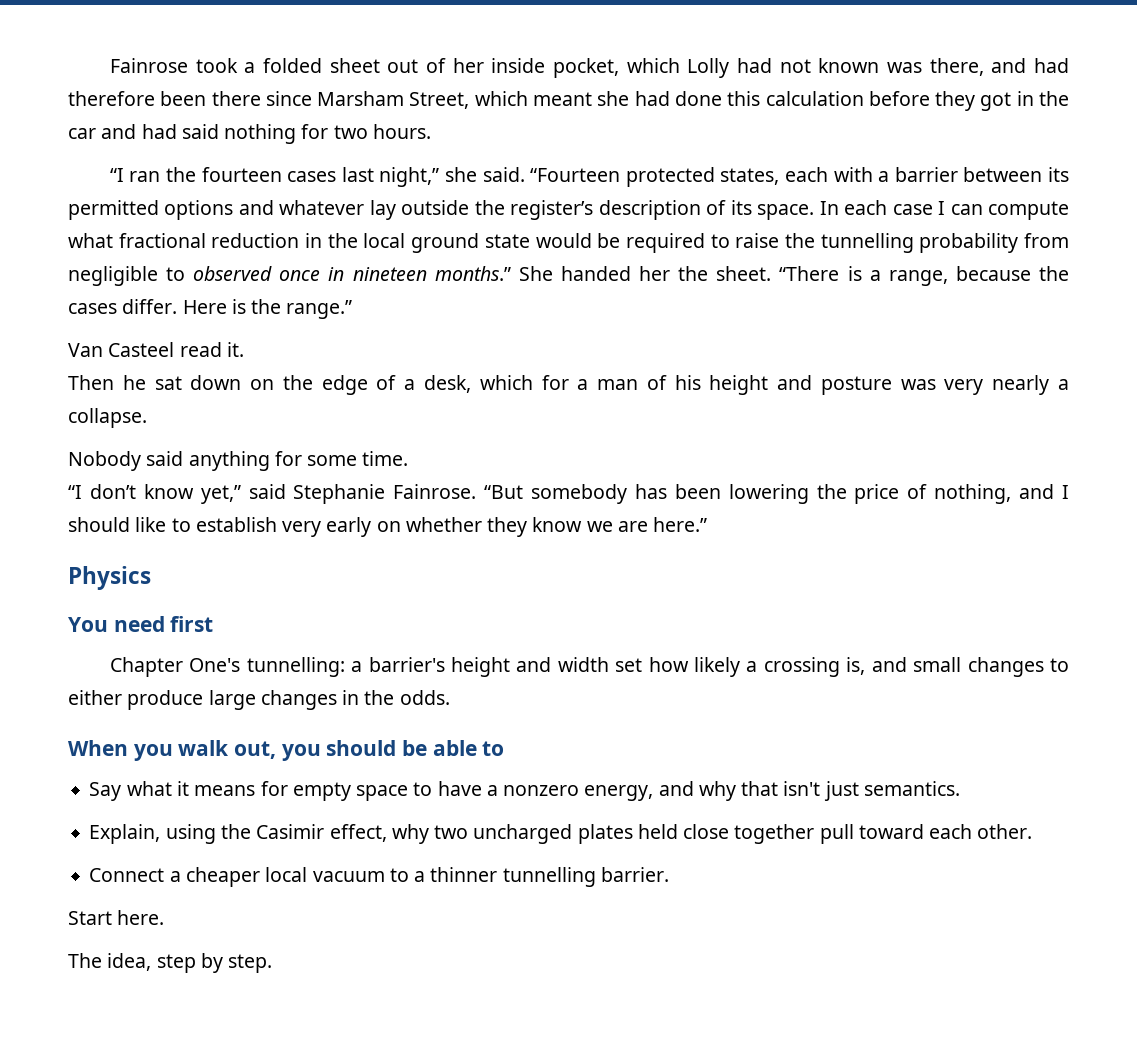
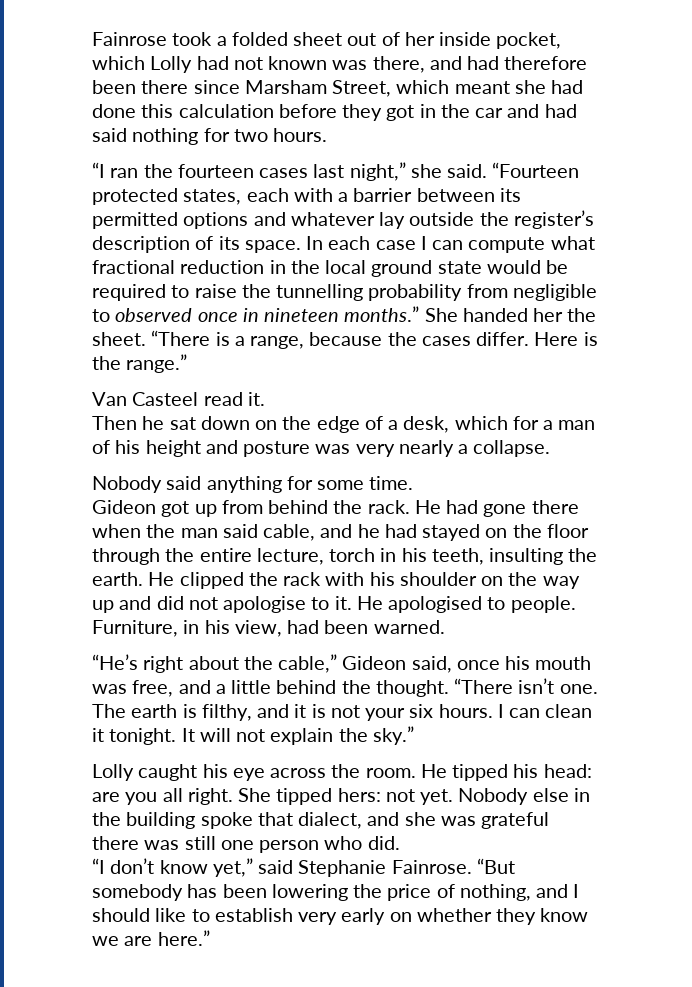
(409, 458) none -> [92,500,579,517] [92,524,589,541] [92,548,598,565] [92,572,580,589] [92,596,576,613] [92,620,445,637] [92,654,592,673] [92,678,598,697] [92,704,593,721] [92,726,414,745] [92,764,592,781] [92,788,590,805] [92,812,550,829] [92,836,400,853] // Gideon got up from behind the rack. He had gone there when the man said cable, and he had stayed on the floor through the entire lecture, torch in his teeth, insulting the earth. He clipped the rack with his shoulder on the way up and did not apologise to it. He apologised to people. Furniture, in his view, had been warned. // “He’s right about the cable,” Gideon said, once his mouth was free, and a little behind the thought. “There isn’t one. The earth is filthy, and it is not your six hours. I can clean it tonight. It will not explain the sky.” // Lolly caught his eye across the room. He tipped his head: are you all right. She tipped hers: not yet. Nobody else in the building spoke that dialect, and she was grateful there was still one person who did.
[68,566,151,590] [68,616,214,632] [109,657,1069,677] [68,690,450,710] [68,740,505,761] [89,781,960,801] [89,824,1033,844] [89,867,669,887] [68,910,165,925] [68,953,273,973] // Physics // You need first // Chapter One's tunnelling: a barrier's height and width set how likely a crossing is, and small changes to either produce large changes in the odds. // When you walk out, you should be able to // Say what it means for empty space to have a nonzero energy, and why that isn't just semantics. // Explain, using the Casimir effect, why two uncharged plates held close together pull toward each other. // Connect a cheaper local vacuum to a thinner tunnelling barrier. // Start here. // The idea, step by step. -> (210, 938) none

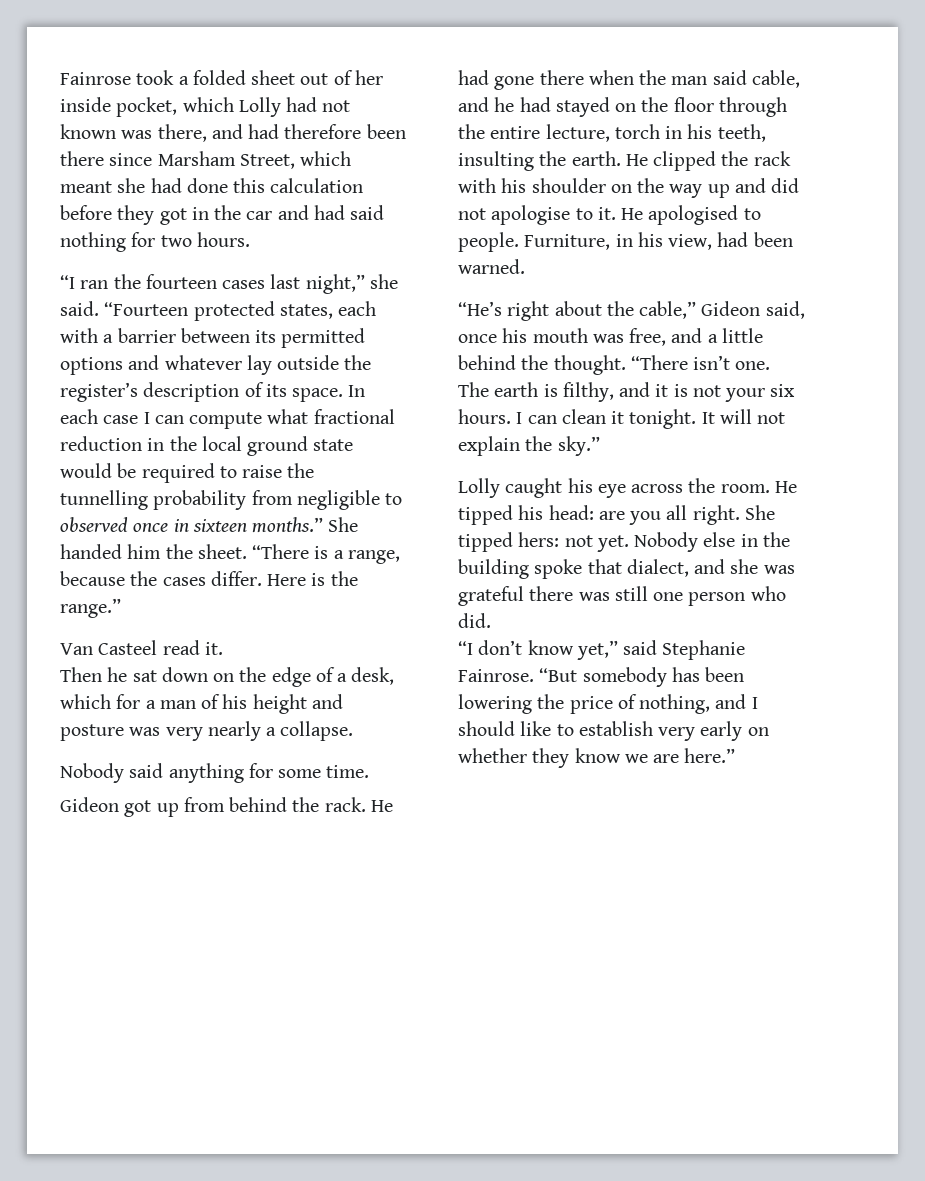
[264,308,340,322] nineteen -> [192,519,247,532] sixteen
[533,308,564,322] her -> [127,544,162,559] him

